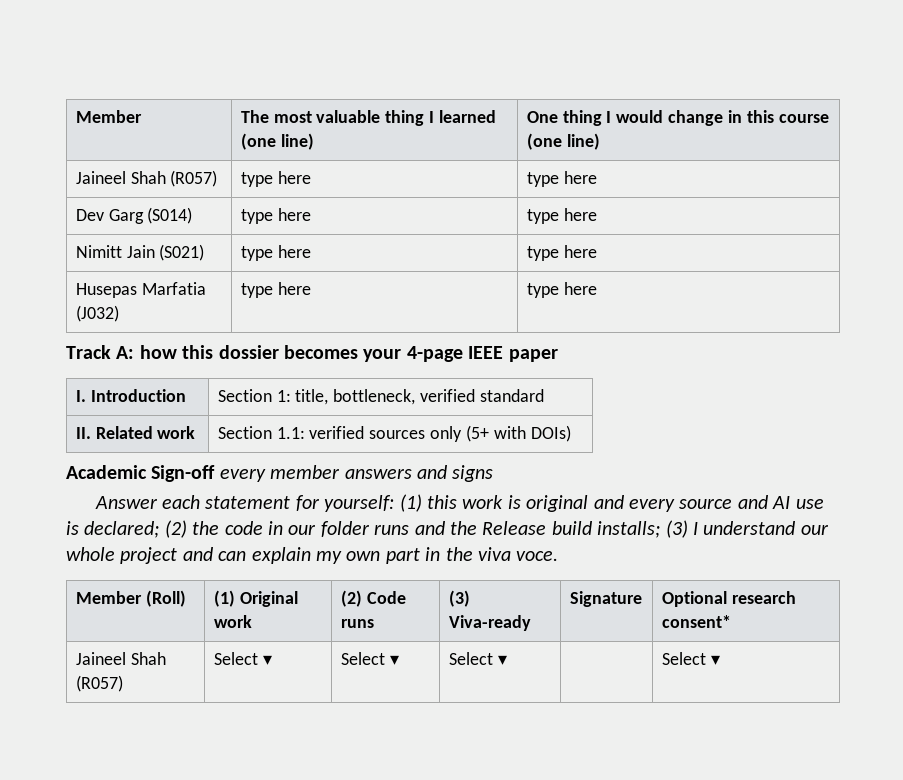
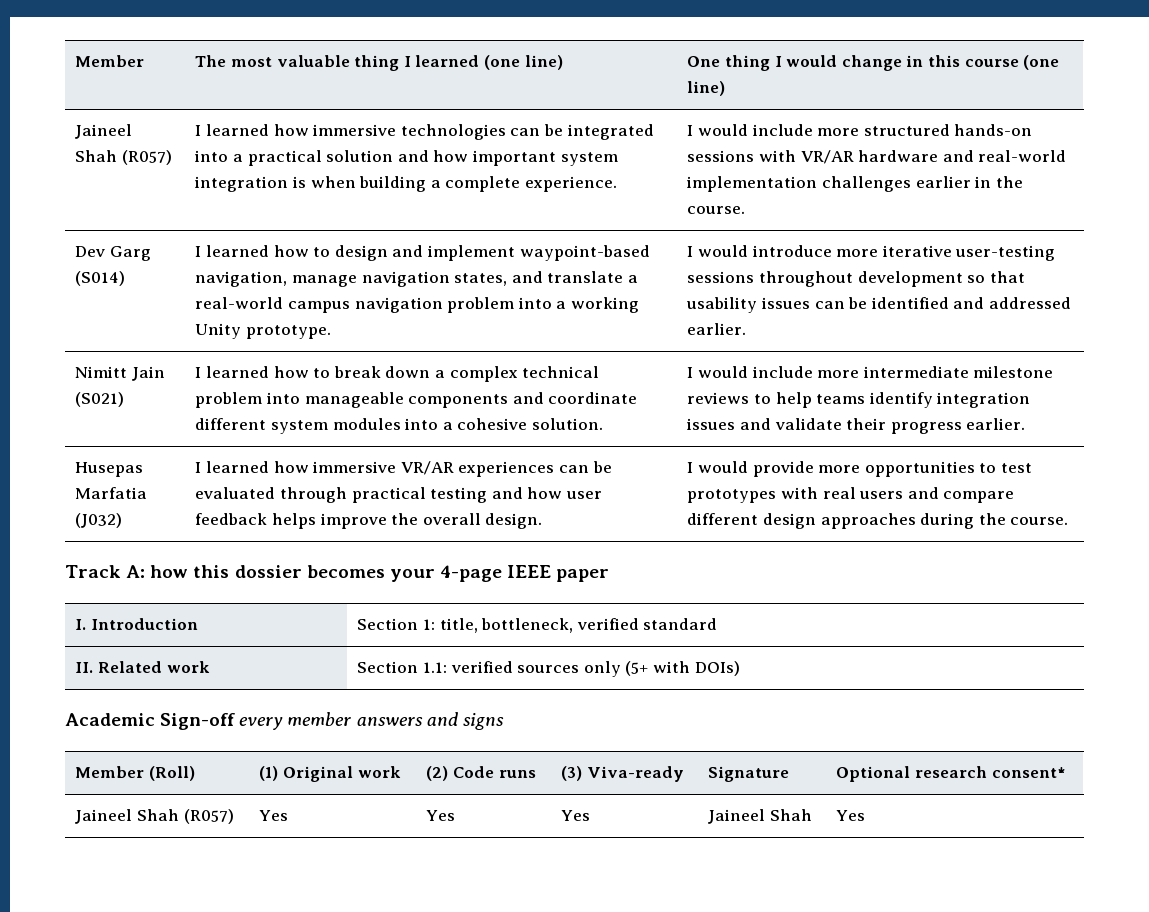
[240,171,311,187] [526,171,597,187] [75,207,193,224] [240,208,311,224] [526,208,597,224] [75,244,205,261] [240,245,311,261] [526,245,597,261] [75,282,206,298] [75,305,119,322] [240,282,311,298] [526,282,597,298] type here | type here // Dev Garg (S014) | type here | type here // Nimitt Jain (S021) | type here | type here // Husepas Marfatia (J032) | type here | type here -> [195,124,654,140] [194,150,618,166] [194,176,617,192] [687,124,1033,136] [687,150,1067,164] [686,176,1023,192] [687,206,746,214] [75,246,152,261] [75,271,126,286] [195,245,650,261] [195,271,638,287] [195,297,639,313] [195,323,332,339] [687,245,1056,261] [687,271,1025,287] [686,297,1071,313] [687,323,747,335] [75,366,166,381] [75,392,125,407] [195,366,600,382] [195,392,638,408] [195,418,603,434] [687,366,1054,378] [687,392,1031,408] [686,418,1026,434] [75,462,144,477] [75,487,148,499] [75,513,123,528] [195,461,612,477] [195,487,602,503] [195,513,543,529] [687,461,1032,477] [687,487,1015,503] [687,513,1069,529] I learned how immersive technologies can be integrated into a practical solution and how important system integration is when building a complete experience. | I would include more structured hands-on sessions with VR/AR hardware and real-world implementation challenges earlier in the course. // Dev Garg (S014) | I learned how to design and implement waypoint-based navigation, manage navigation states, and translate a real-world campus navigation problem into a working Unity prototype. | I would introduce more iterative user-testing sessions throughout development so that usability issues can be identified and addressed earlier. // Nimitt Jain (S021) | I learned how to break down a complex technical problem into manageable components and coordinate different system modules into a cohesive solution. | I would include more intermediate milestone reviews to help teams identify integration issues and validate their progress earlier. // Husepas Marfatia (J032) | I learned how immersive VR/AR experiences can be evaluated through practical testing and how user feedback helps improve the overall design. | I would provide more opportunities to test prototypes with real users and compare different design approaches during the course.
[94,494,824,512] [66,520,829,538] [66,547,559,564] // Answer each statement for yourself: (1) this work is original and every source and AI use is declared; (2) the code in our folder runs and the Release build installs; (3) I understand our whole project and can explain my own part in the viva voce. -> (504, 721) none
[213,652,272,665] [340,652,399,665] [448,652,507,665] [661,652,720,665] Select ▾ | Select ▾ | Select ▾ | | Select ▾ -> [259,810,289,821] [426,810,456,821] [561,810,591,821] [708,809,813,824] [836,810,866,821] Yes | Yes | Yes | Jaineel Shah | Yes

